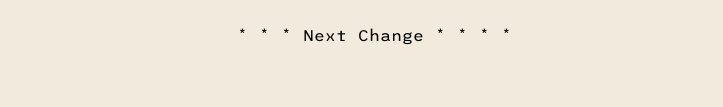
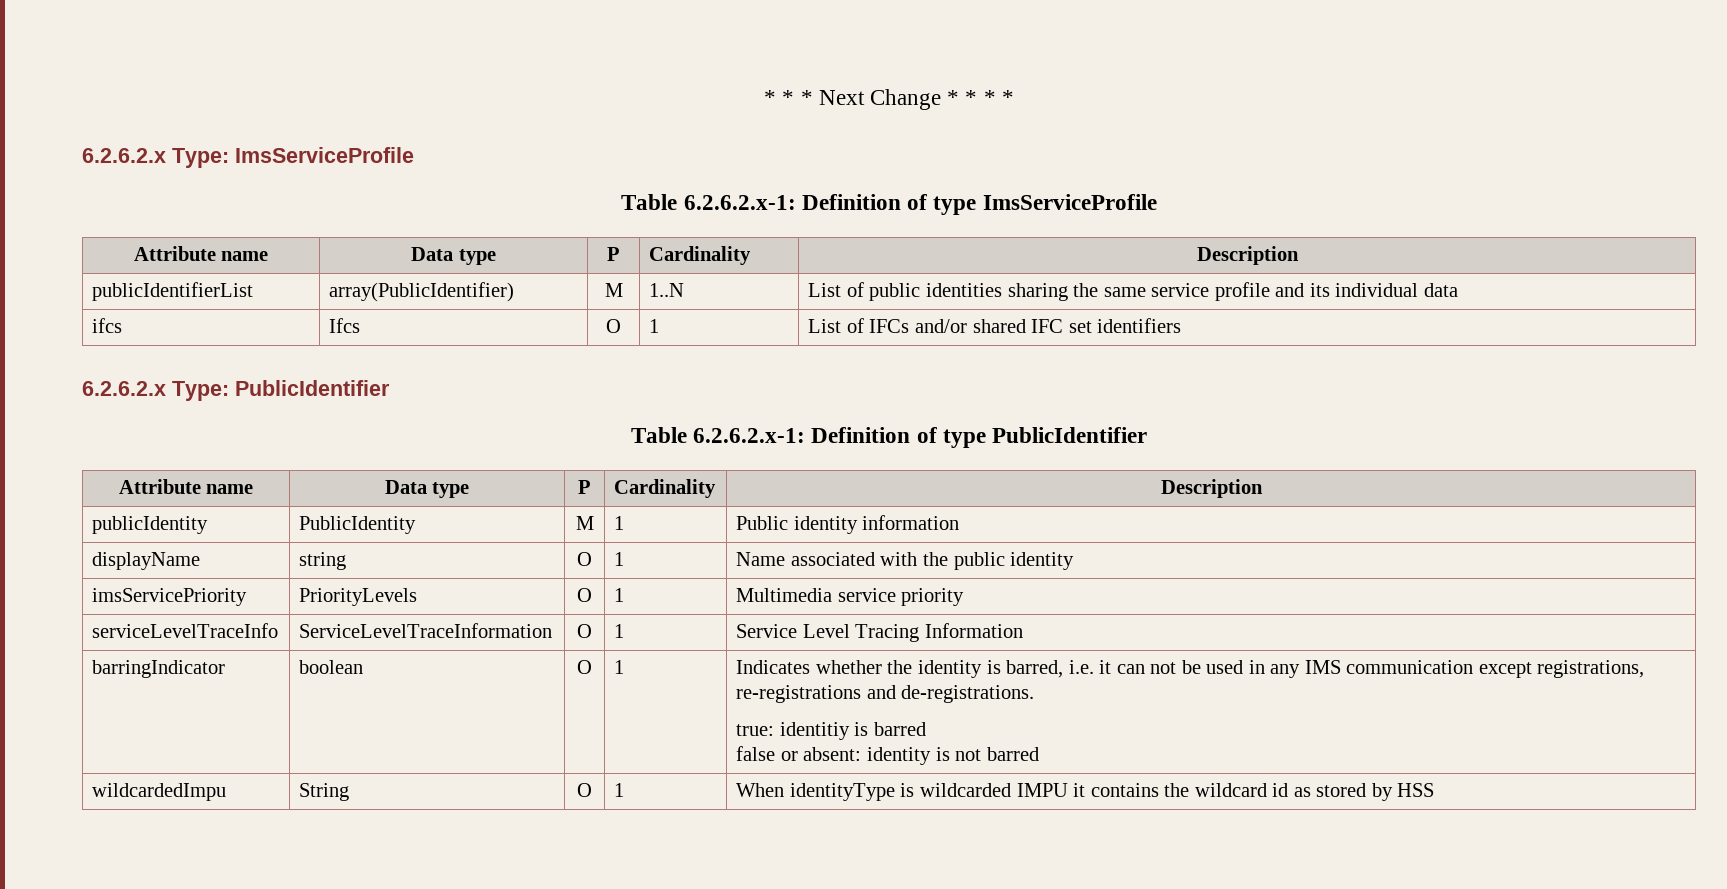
(512, 34) none -> [82,147,414,168] [621,194,1157,215] [133,246,269,261] [411,247,496,265] [607,247,620,261] [649,246,752,265] [1196,246,1299,265] [92,282,254,301] [329,282,515,302] [604,283,623,297] [649,283,685,297] [808,282,1458,301] [92,318,123,333] [329,318,361,333] [606,319,621,333] [649,319,660,333] [808,318,1182,333] [82,380,390,401] [630,427,1148,448] [118,479,254,494] [384,480,470,498] [578,480,591,494] [614,479,717,498] [1160,479,1263,498] [92,516,209,534] [299,516,417,534] [575,516,594,530] [614,516,625,530] [736,515,960,534] [92,552,201,570] [299,552,347,570] [577,552,592,566] [614,552,625,566] [736,552,1075,570] [92,588,248,606] [299,588,418,606] [577,588,592,602] [614,588,625,602] [736,588,965,606] [92,623,279,638] [299,623,553,638] [577,624,592,638] [614,624,625,638] [736,623,1023,642] [92,660,226,678] [299,660,364,674] [577,660,592,674] [614,660,625,674] [736,660,1645,678] [736,685,1035,703] [736,722,926,740] [736,746,1039,765] [92,783,227,801] [299,783,350,801] [577,783,592,797] [614,783,625,797] [736,783,1435,801] // 6.2.6.2.x Type: ImsServiceProfile // Table 6.2.6.2.x-1: Definition of type ImsServiceProfile // Attribute name | Data type | P | Cardinality | Description // publicIdentifierList | array(PublicIdentifier) | M | 1..N | List of public identities sharing the same service profile and its individual data // ifcs | Ifcs | O | 1 | List of IFCs and/or shared IFC set identifiers // 6.2.6.2.x Type: PublicIdentifier // Table 6.2.6.2.x-1: Definition of type PublicIdentifier // Attribute name | Data type | P | Cardinality | Description // publicIdentity | PublicIdentity | M | 1 | Public identity information // displayName | string | O | 1 | Name associated with the public identity // imsServicePriority | PriorityLevels | O | 1 | Multimedia service priority // serviceLevelTraceInfo | ServiceLevelTraceInformation | O | 1 | Service Level Tracing Information // barringIndicator | boolean | O | 1 | Indicates whether the identity is barred, i.e. it can not be used in any IMS communication except registrations, re-registrations and de-registrations. // true: identitiy is barred // false or absent: identity is not barred // wildcardedImpu | String | O | 1 | When identityType is wildcarded IMPU it contains the wildcard id as stored by HSS

